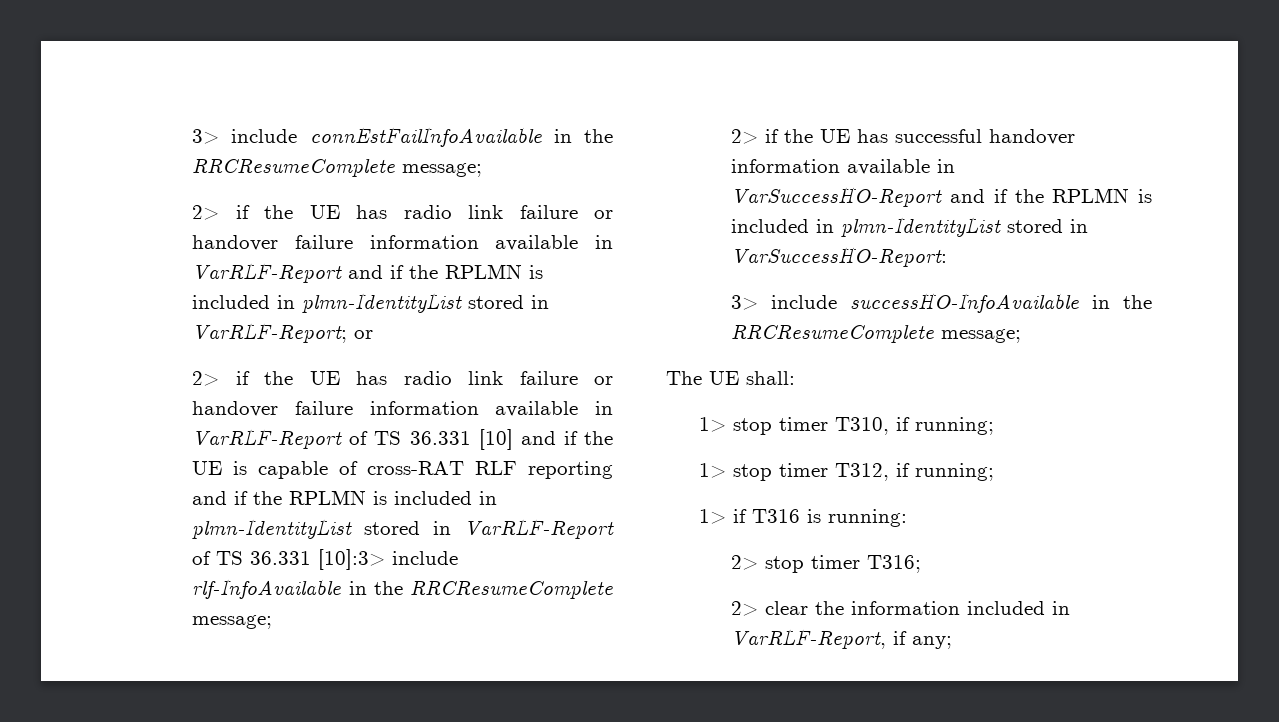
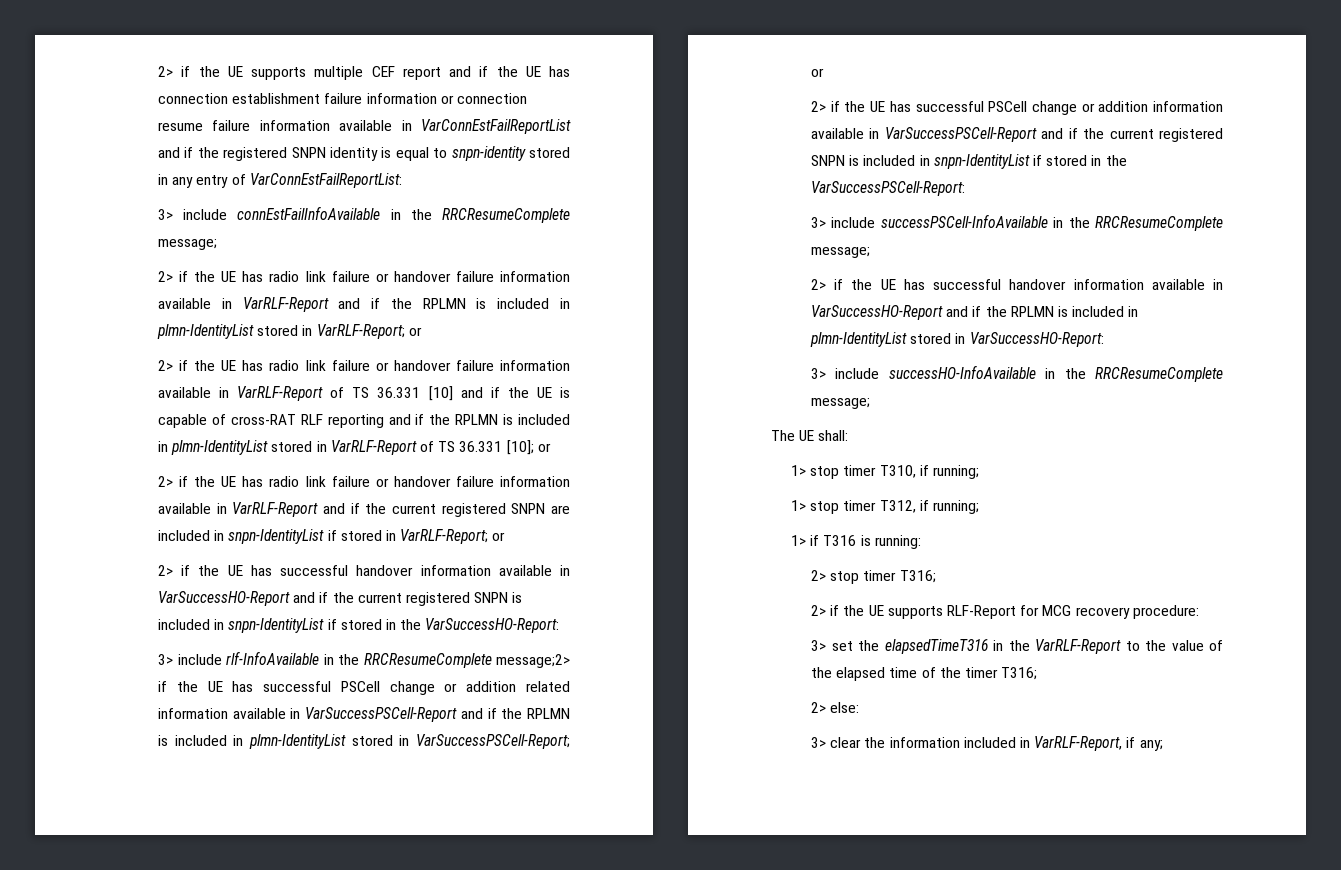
(192, 136) none -> [158,66,570,80] [158,93,527,104] [158,119,571,134] [158,146,570,161] [158,173,402,188] 2> if the UE supports multiple CEF report and if the UE has connection establishment failure information or connection resume failure information available in VarConnEstFailReportList and if the registered SNPN identity is equal to snpn-identity stored in any entry of VarConnEstFailReportList: //
[318,549,386,570] [10]:3> -> [506,440,551,455] [158,476,570,487] [158,502,570,517] [158,529,506,544] [158,565,570,576] [158,591,523,606] [158,618,560,633] [158,654,174,665] [10]; or // 2> if the UE has radio link failure or handover failure information available in VarRLF-Report and if the current registered SNPN are included in snpn-IdentityList if stored in VarRLF-Report; or // 2> if the UE has successful handover information available in VarSuccessHO-Report and if the current registered SNPN is included in snpn-IdentityList if stored in the VarSuccessHO-Report: // 3>
(613, 589) none -> [495,654,570,668] [158,681,570,695] [158,707,570,722] [158,734,570,749] [811,68,825,77] [811,101,1223,115] [811,127,1223,142] [811,154,1127,169] [811,181,966,196] [811,214,1223,231] message;2> if the UE has successful PSCell change or addition related information available in VarSuccessPSCell-Report and if the RPLMN is included in plmn-IdentityList stored in VarSuccessPSCell-Report; or // 2> if the UE has successful PSCell change or addition information available in VarSuccessPSCell-Report and if the current registered SNPN is included in snpn-IdentityList if stored in the VarSuccessPSCell-Report: // 3> include successPSCell-InfoAvailable in the RRCResumeComplete
(759, 608) none -> [830,605,1199,619] [811,639,1223,654] [811,667,1038,681] [811,702,860,713] [811,737,827,748] if the UE supports RLF-Report for MCG recovery procedure: // 3> set the elapsedTimeT316 in the VarRLF-Report to the value of the elapsed time of the timer T316; // 2> else: // 3>

